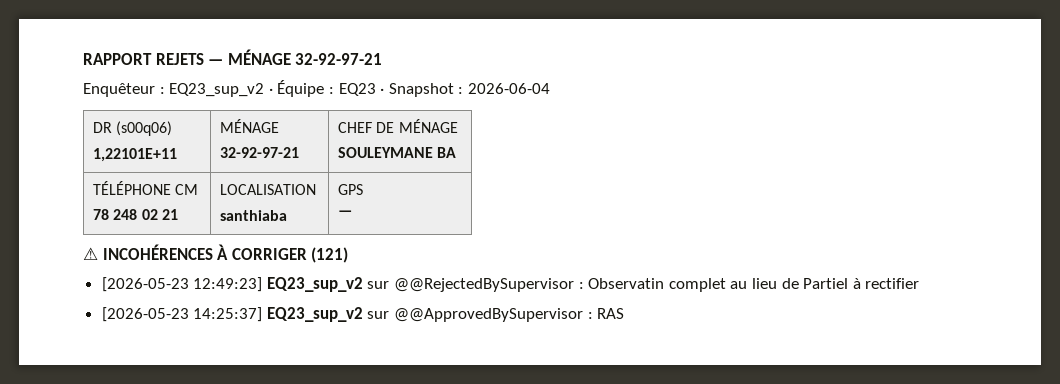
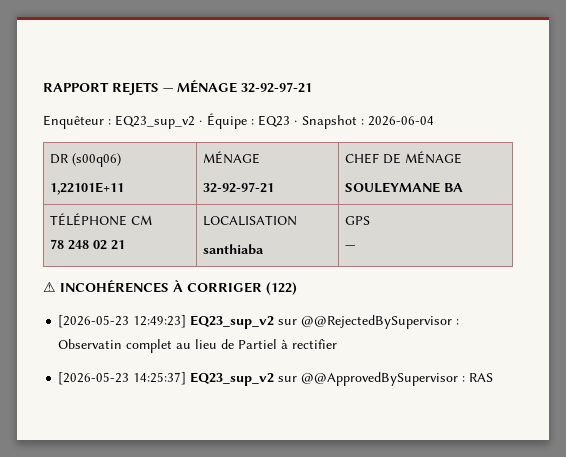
[311,247,349,263] (121) -> [266,282,297,295] (122)

